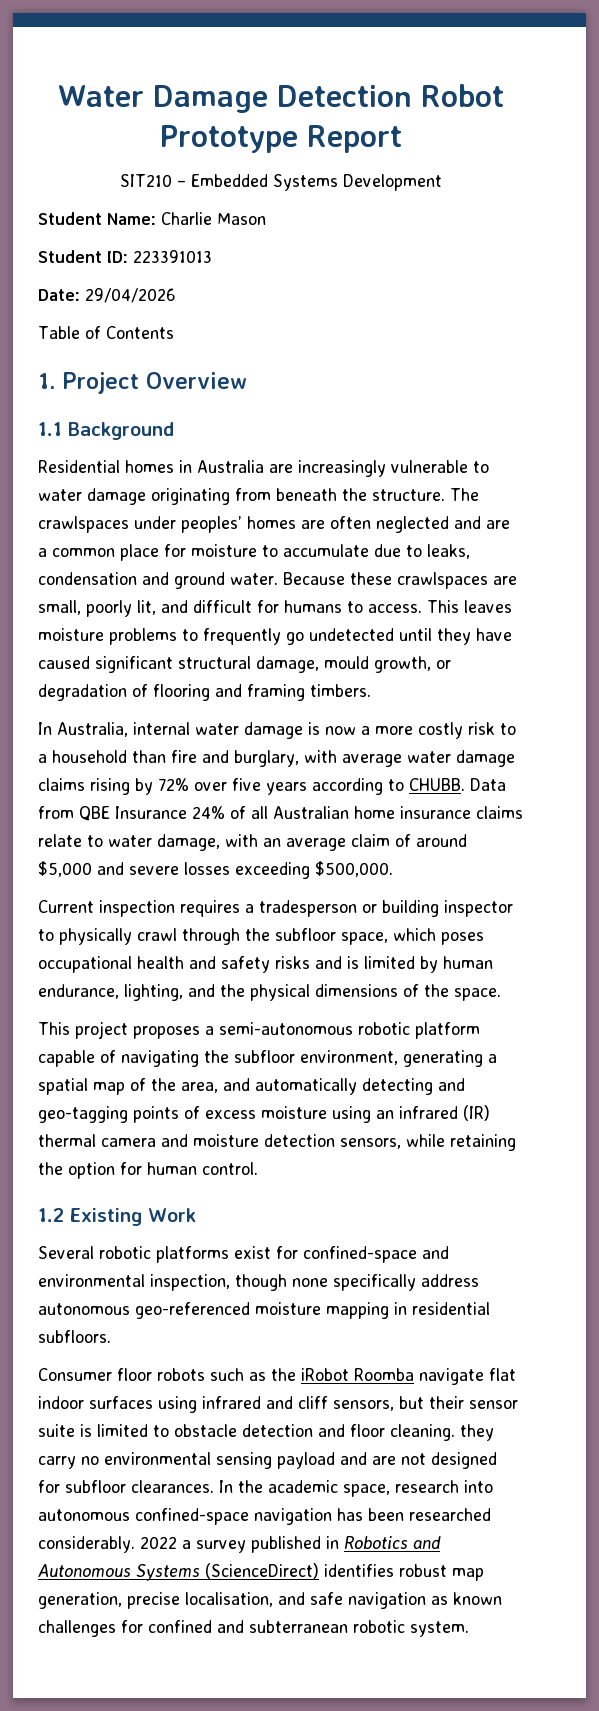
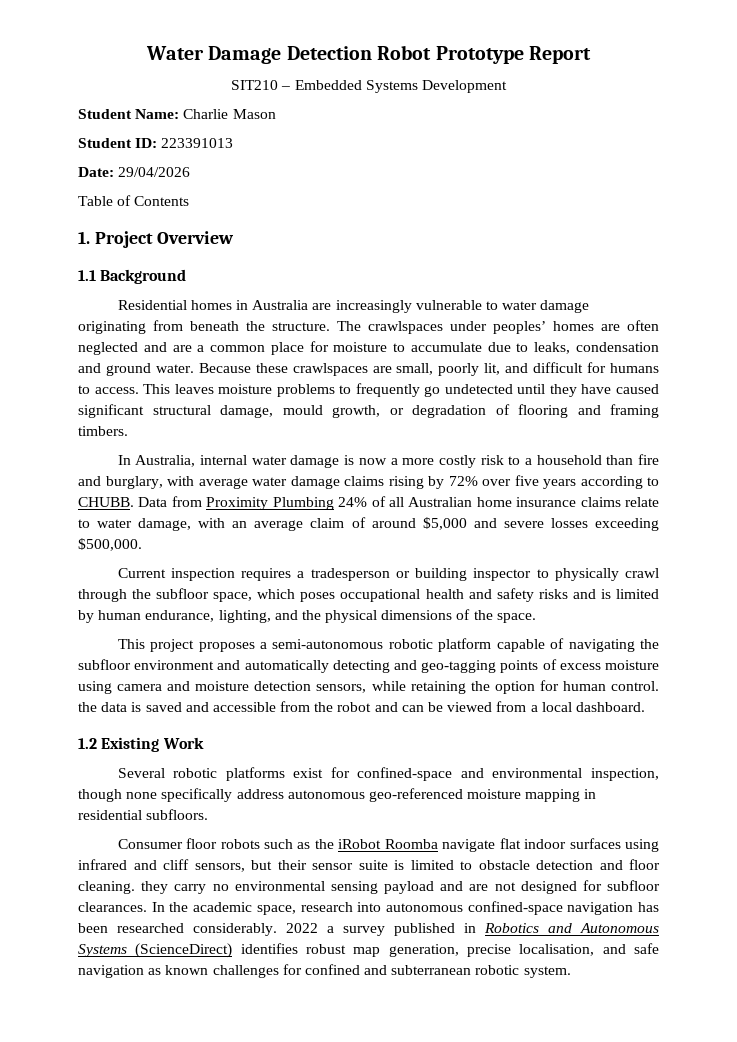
[79,806,187,821] QBE Insurance -> [206,497,334,510] Proximity Plumbing
[300,1050,497,1067] [38,1078,218,1095] environment, generating a spatial map of the area, -> [134,660,215,670] environment
[376,1105,490,1121] [38,1134,96,1147] an infrared (IR) thermal -> (112, 687) none
(258, 1168) none -> [78,701,645,712] the data is saved and accessible from the robot and can be viewed from a local dashboard.

